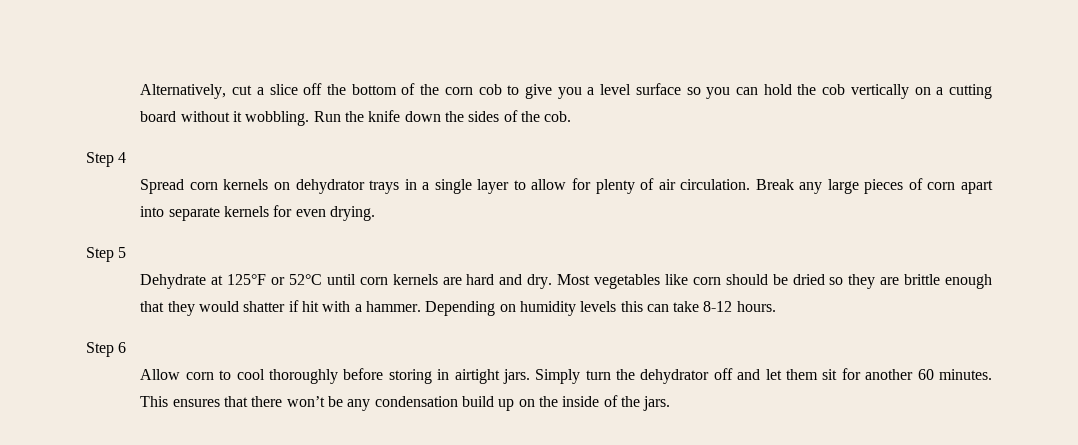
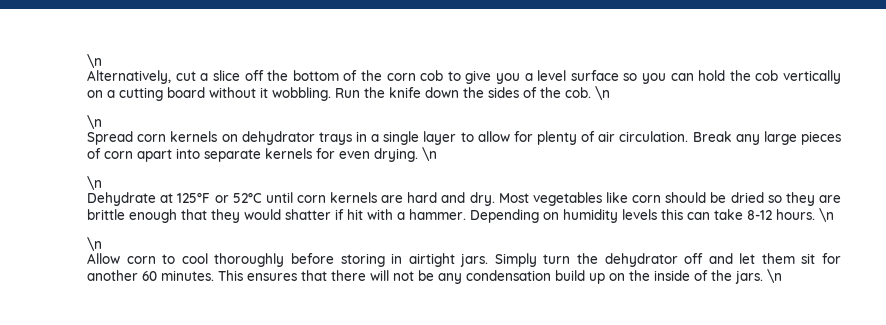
(140, 91) none -> [87,54,103,68] \n //
[86,152,127,167] // Step 4 -> [595,86,611,100] [87,115,103,129] \n // \n
[86,247,127,262] // Step 5 -> [422,147,438,161] [87,176,103,190] \n // \n
[86,342,127,357] // Step 6 -> [819,208,835,222] [87,237,103,251] \n // \n
[286,396,325,407] won’t -> [370,270,415,281] will not
(671, 403) none -> [767,269,783,283] \n

